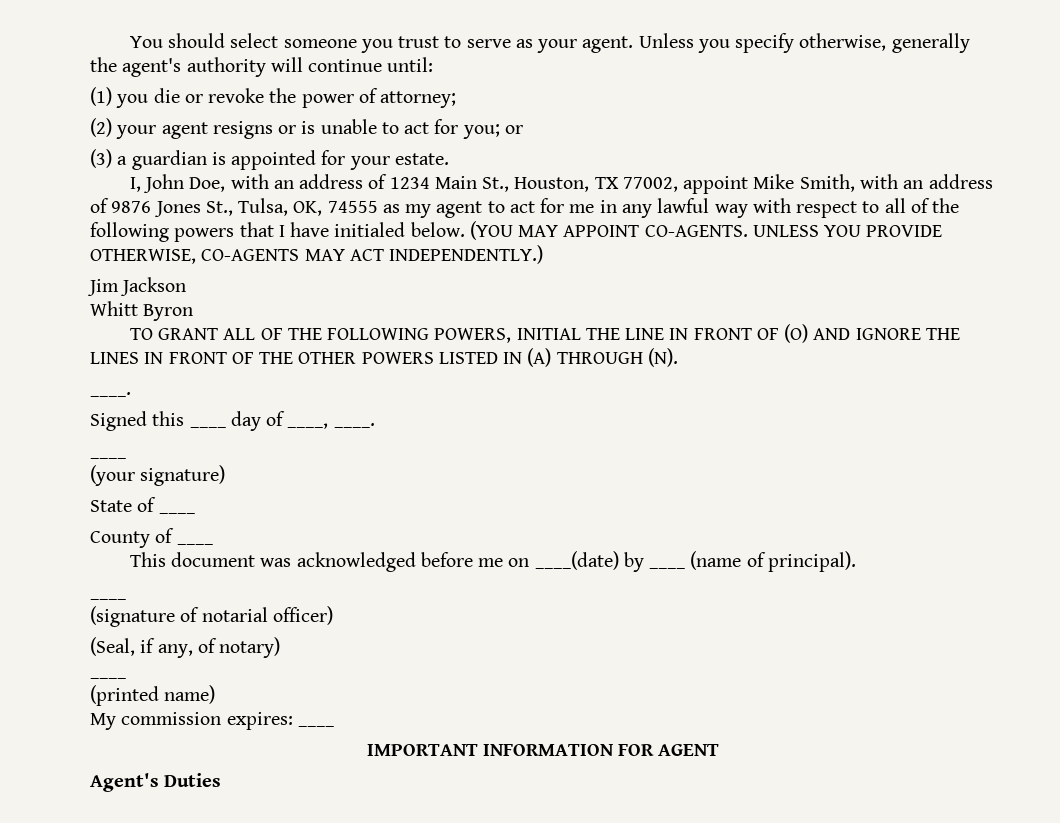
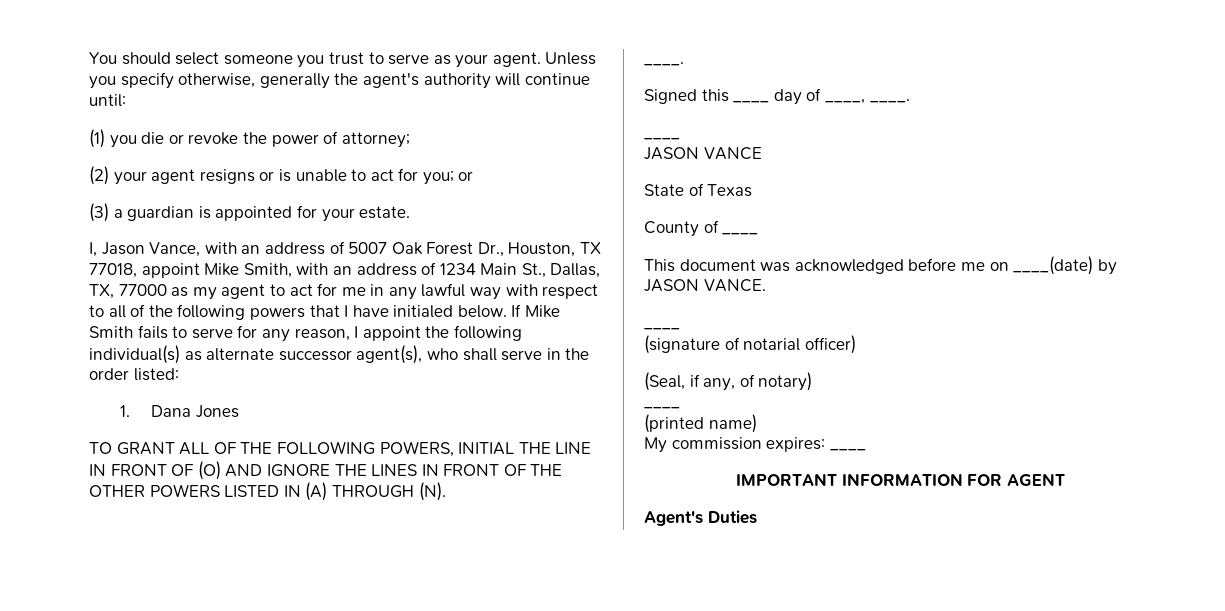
[143,174,226,193] John Doe, -> [101,241,602,257] [89,263,292,278] Jason Vance, with an address of 5007 Oak Forest Dr., Houston, TX 77018, appoint Mike Smith,
[514,174,993,194] [90,198,378,217] Houston, TX 77002, appoint Mike Smith, with an address of 9876 Jones St., Tulsa, OK, 74555 -> [550,263,601,278] [89,284,167,299] Dallas, TX, 77000
[469,221,943,240] [90,245,544,264] [87,277,187,296] [90,301,194,321] (YOU MAY APPOINT CO-AGENTS. UNLESS YOU PROVIDE OTHERWISE, CO-AGENTS MAY ACT INDEPENDENTLY.) // Jim Jackson // Whitt Byron -> [511,304,561,318] [89,325,522,342] [89,345,590,364] [89,368,179,381] [120,405,239,418] If Mike Smith fails to serve for any reason, I appoint the following individual(s) as alternate successor agent(s), who shall serve in the order listed: // 1. Dana Jones
[90,465,226,486] (your signature) -> [644,147,762,160] JASON VANCE
[158,512,195,514] ____ -> [707,184,753,197] Texas
[649,551,856,572] ____ (name of principal). -> [644,279,766,292] JASON VANCE.

